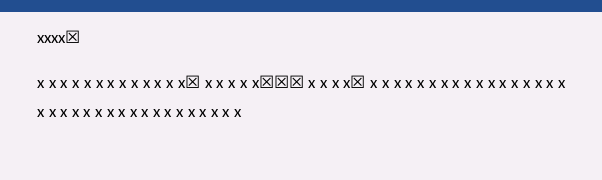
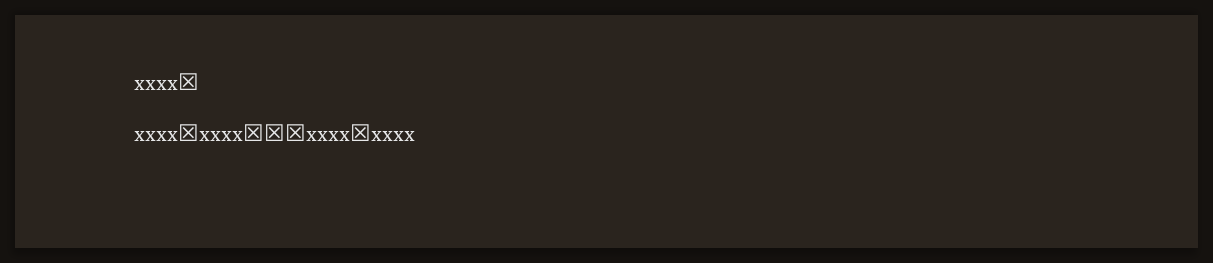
[37,75,567,88] [37,109,243,117] x x x x x x x x x x x x x☒ x x x x x☒☒☒ x x x x☒ x x x x x x x x x x x x x x x x x x x x x x x x x x x x x x x x x x x -> [134,124,415,141] xxxx☒xxxx☒☒☒xxxx☒xxxx

